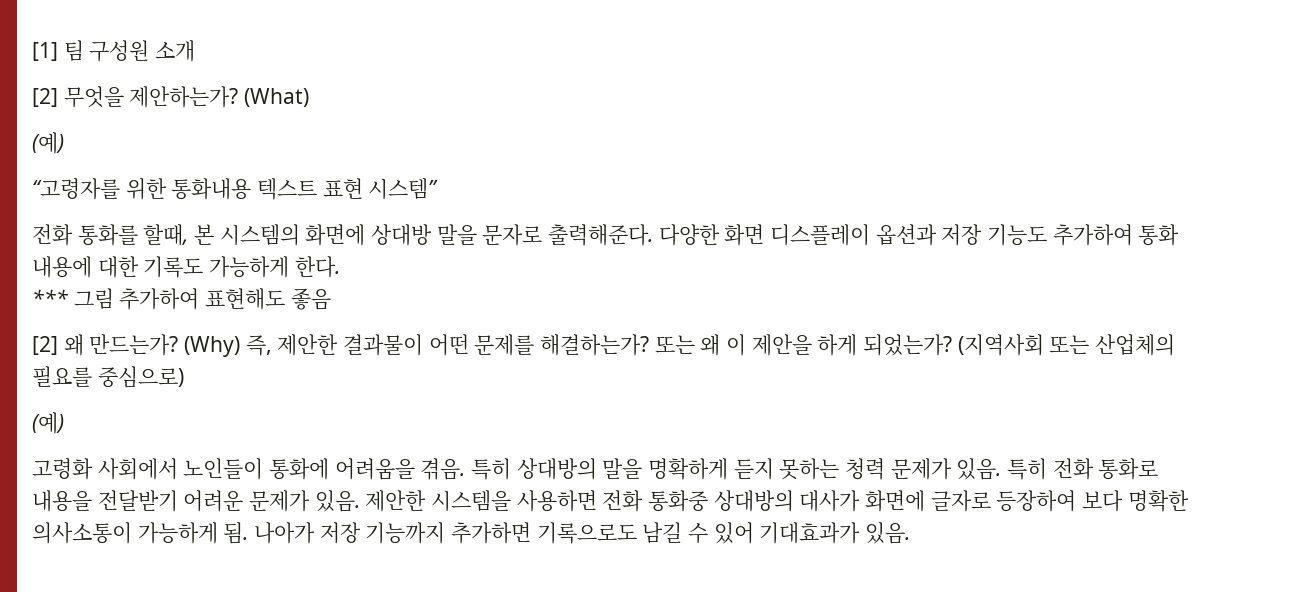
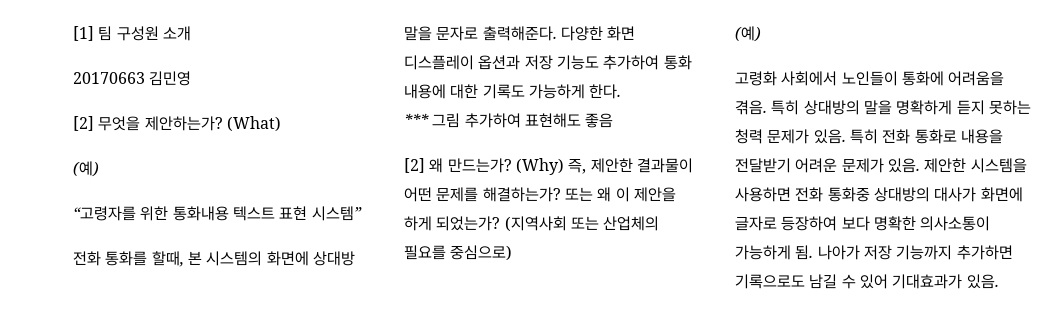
(196, 51) none -> [73,71,192,86] // 20170663 김민영

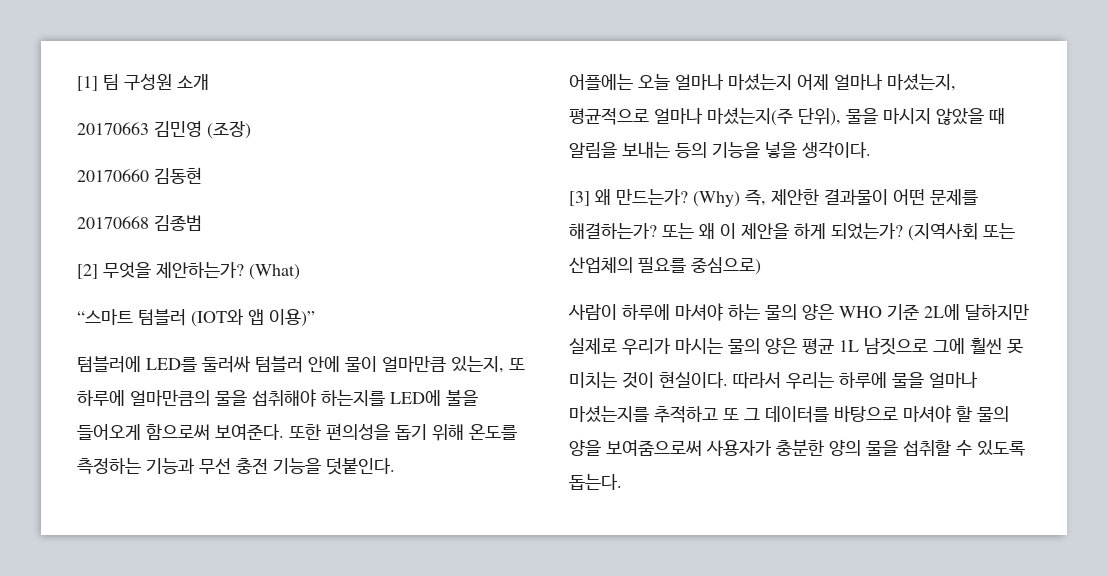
(192, 78) none -> [207,121,251,139] [77,167,202,184] [77,215,202,231] (조장) // 20170660 김동현 // 20170668 김종범
[73,161,99,177] [73,206,362,221] [73,251,355,267] [404,26,636,41] [404,55,692,70] [404,84,622,99] [404,113,614,128] [404,158,425,173] (예) // “고령자를 위한 통화내용 텍스트 표현 시스템” // 전화 통화를 할때, 본 시스템의 화면에 상대방 말을 문자로 출력해준다. 다양한 화면 디스플레이 옵션과 저장 기능도 추가하여 통화 내용에 대한 기록도 가능하게 한다. // *** 그림 추가하여 표현해도 좋음 // [2] -> [77,309,315,327] [77,356,525,373] [77,389,478,407] [77,423,517,441] [77,458,395,475] [569,73,956,91] [569,107,1005,126] [569,142,871,158] [569,191,590,206] “스마트 텀블러 (IOT와 앱 이용)” // 텀블러에 LED를 둘러싸 텀블러 안에 물이 얼마만큼 있는지, 또 하루에 얼마만큼의 물을 섭취해야 하는지를 LED에 불을 들어오게 함으로써 보여준다. 또한 편의성을 돕기 위해 온도를 측정하는 기능과 무선 충전 기능을 덧붙인다. // 어플에는 오늘 얼마나 마셨는지 어제 얼마나 마셨는지, 평균적으로 얼마나 마셨는지(주 단위), 물을 마시지 않았을 때 알림을 보내는 등의 기능을 넣을 생각이다. // [3]
[735,26,761,42] [735,71,1005,86] [735,100,1031,115] [735,129,1003,144] [735,158,1027,173] [735,187,1023,202] [735,216,991,231] [735,245,1013,260] [735,274,999,289] (예) // 고령화 사회에서 노인들이 통화에 어려움을 겪음. 특히 상대방의 말을 명확하게 듣지 못하는 청력 문제가 있음. 특히 전화 통화로 내용을 전달받기 어려운 문제가 있음. 제안한 시스템을 사용하면 전화 통화중 상대방의 대사가 화면에 글자로 등장하여 보다 명확한 의사소통이 가능하게 됨. 나아가 저장 기능까지 추가하면 기록으로도 남길 수 있어 기대효과가 있음. -> [568,303,1029,321] [569,337,1023,355] [569,371,978,389] [569,405,1009,423] [569,439,1025,456] [569,474,622,490] 사람이 하루에 마셔야 하는 물의 양은 WHO 기준 2L에 달하지만 실제로 우리가 마시는 물의 양은 평균 1L 남짓으로 그에 훨씬 못 미치는 것이 현실이다. 따라서 우리는 하루에 물을 얼마나 마셨는지를 추적하고 또 그 데이터를 바탕으로 마셔야 할 물의 양을 보여줌으로써 사용자가 충분한 양의 물을 섭취할 수 있도록 돕는다.

